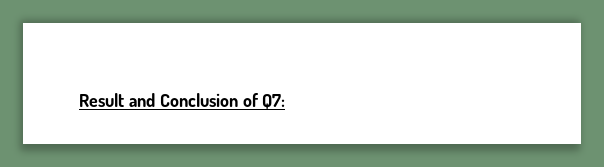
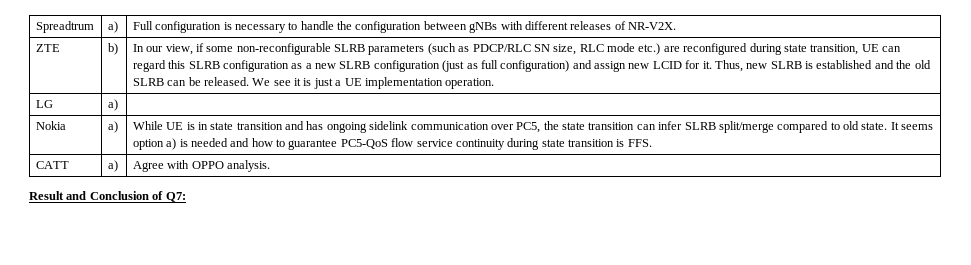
(79, 100) none -> [35,21,94,33] [107,21,118,33] [132,21,677,33] [35,44,60,52] [107,43,118,55] [132,43,902,55] [132,60,931,72] [132,77,495,89] [35,100,53,108] [107,99,118,111] [35,121,66,130] [107,121,118,133] [132,121,934,133] [132,138,652,150] [35,161,69,169] [107,160,118,172] [132,160,270,172] Spreadtrum | a) | Full configuration is necessary to handle the configuration between gNBs with different releases of NR-V2X. // ZTE | b) | In our view, if some non-reconfigurable SLRB parameters (such as PDCP/RLC SN size, RLC mode etc.) are reconfigured during state transition, UE can regard this SLRB configuration as a new SLRB configuration (just as full configuration) and assign new LCID for it. Thus, new SLRB is established and the old SLRB can be released. We see it is just a UE implementation operation. // LG | a) | // Nokia | a) | While UE is in state transition and has ongoing sidelink communication over PC5, the state transition can infer SLRB split/merge compared to old state. It seems option a) is needed and how to guarantee PC5-QoS flow service continuity during state transition is FFS. // CATT | a) | Agree with OPPO analysis. //

